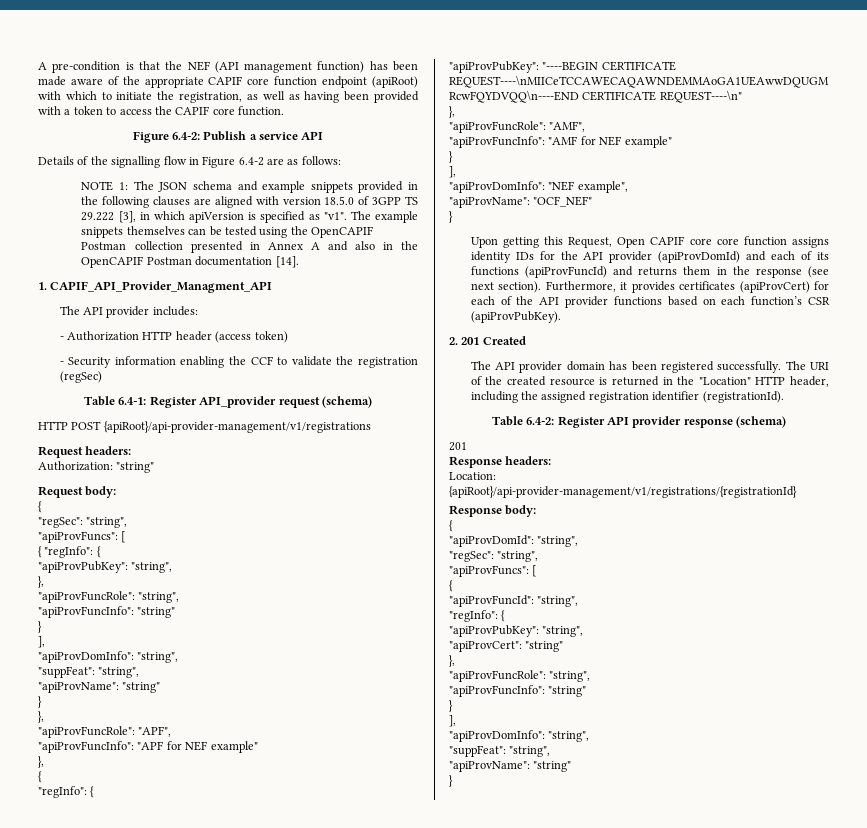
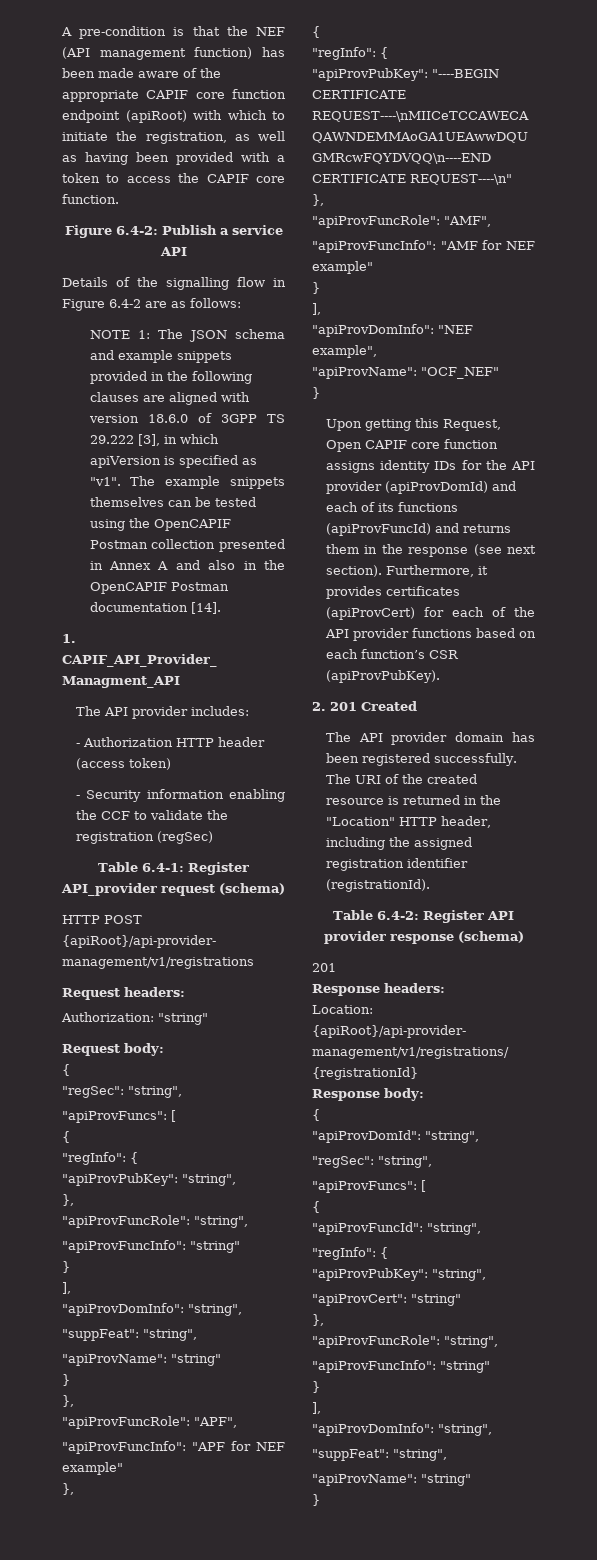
[324,196,355,205] 18.5.0 -> [147,414,188,423] 18.6.0
(42, 552) none -> (70, 1137) //
[716,238,739,245] core -> (440, 445) none

